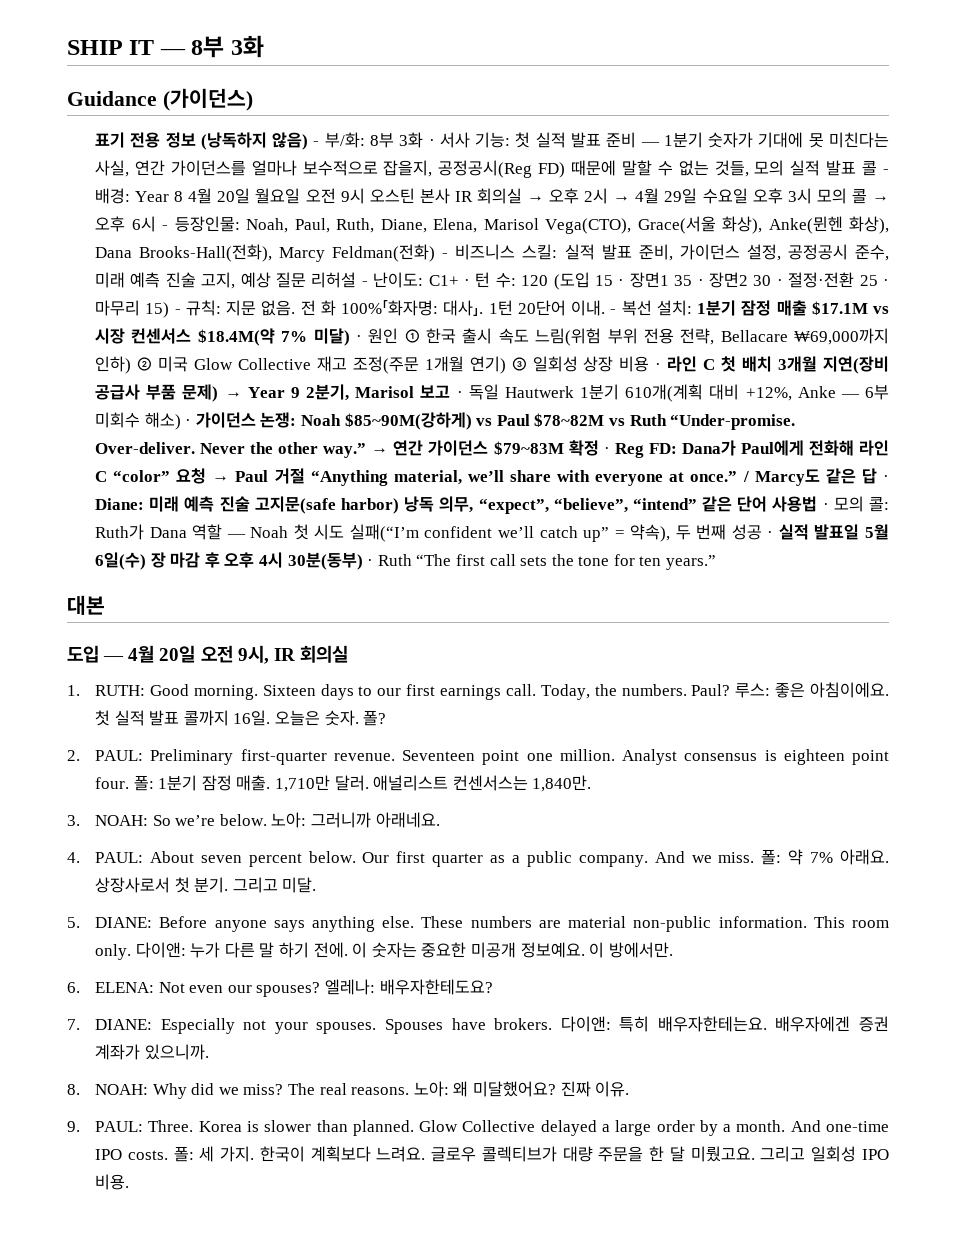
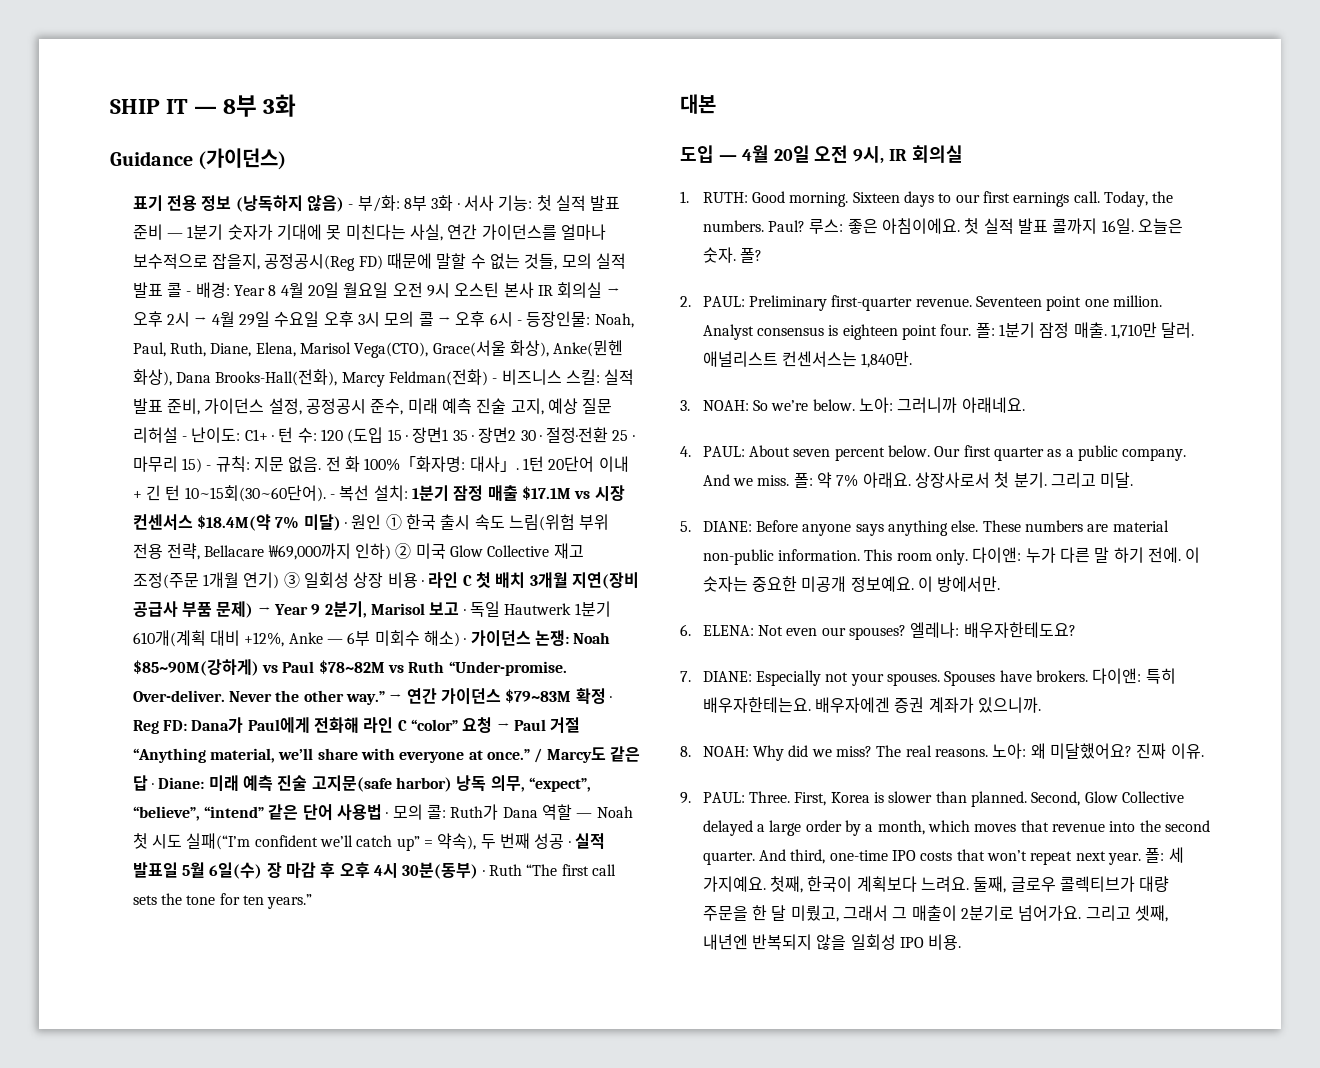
[571,300,606,316] 이내. -> [598,456,629,472] [132,485,326,502] 이내 + 긴 턴 10~15회(30~60단어).
(194, 1126) none -> [794,792,827,806] First,
(414, 1128) none -> [1031,791,1081,806] Second,
[736,1120,889,1132] [95,1146,255,1162] month. And one-time IPO costs. 폴: 세 가지. -> [877,820,1210,835] [702,847,1184,865] [702,876,804,893] month, which moves that revenue into the second quarter. And third, one-time IPO costs that won’t repeat next year. 폴: 세 가지예요. 첫째,
(426, 1154) none -> [973,876,1007,893] 둘째,
[690,1146,806,1162] 미뤘고요. 그리고 -> [790,905,1168,922] [702,934,847,950] 미뤘고, 그래서 그 매출이 2분기로 넘어가요. 그리고 셋째, 내년엔 반복되지 않을

